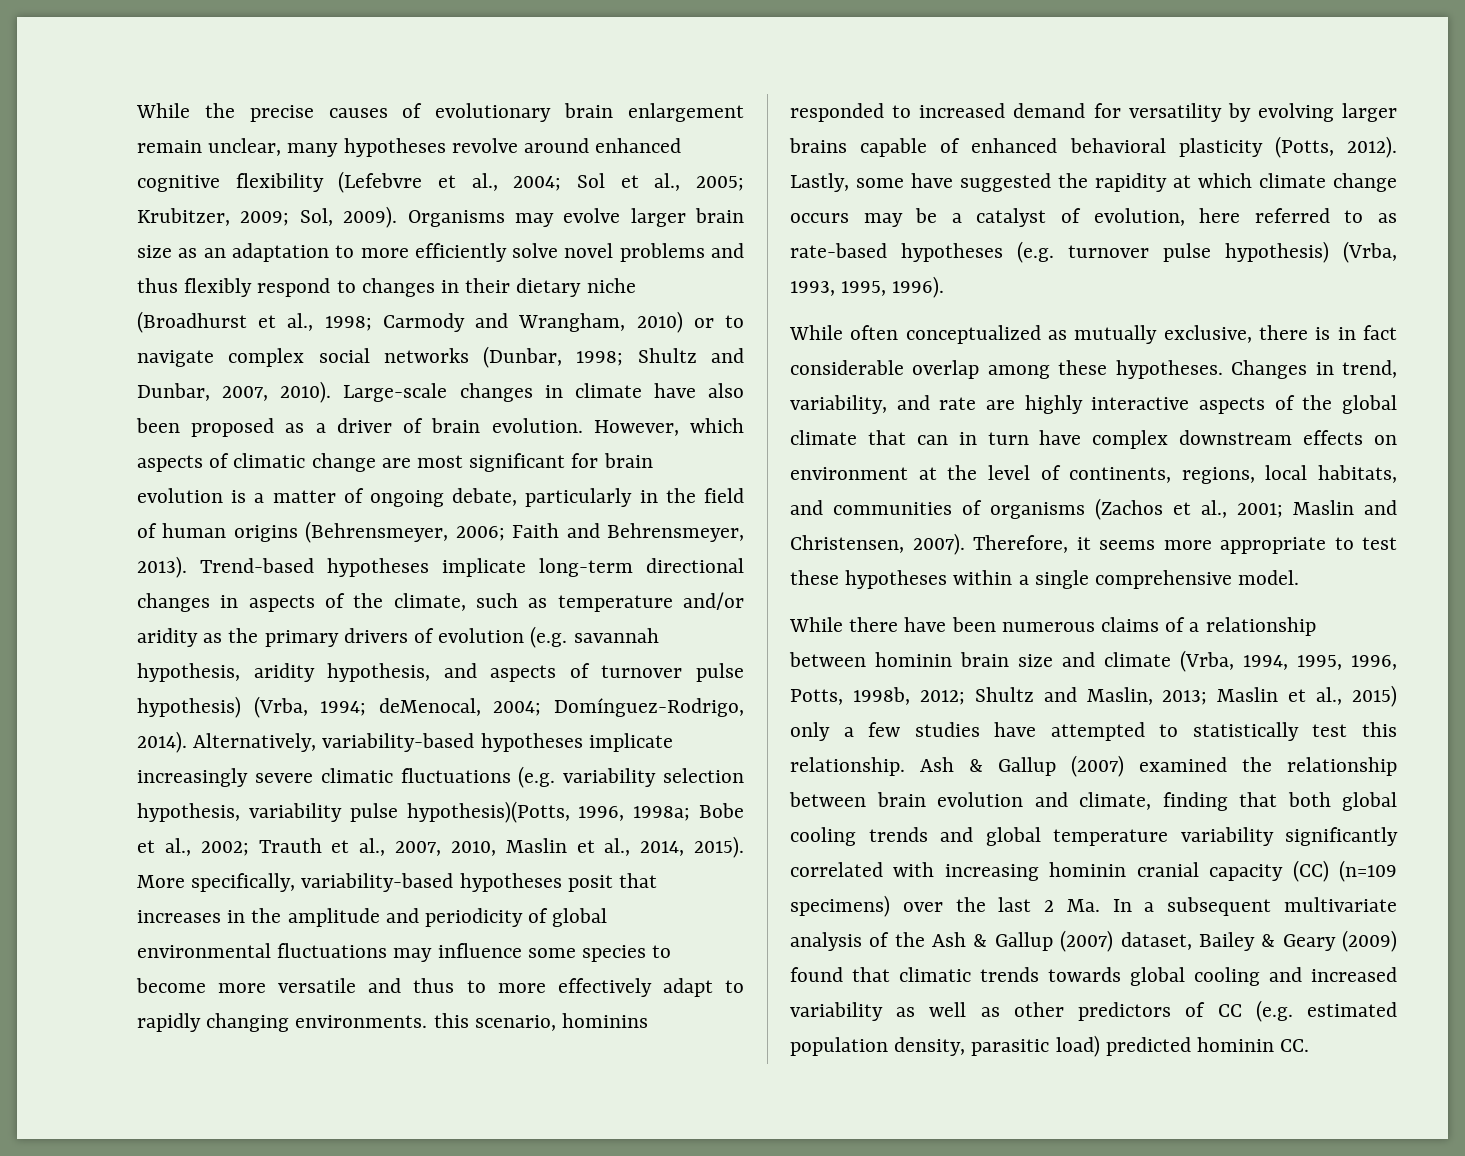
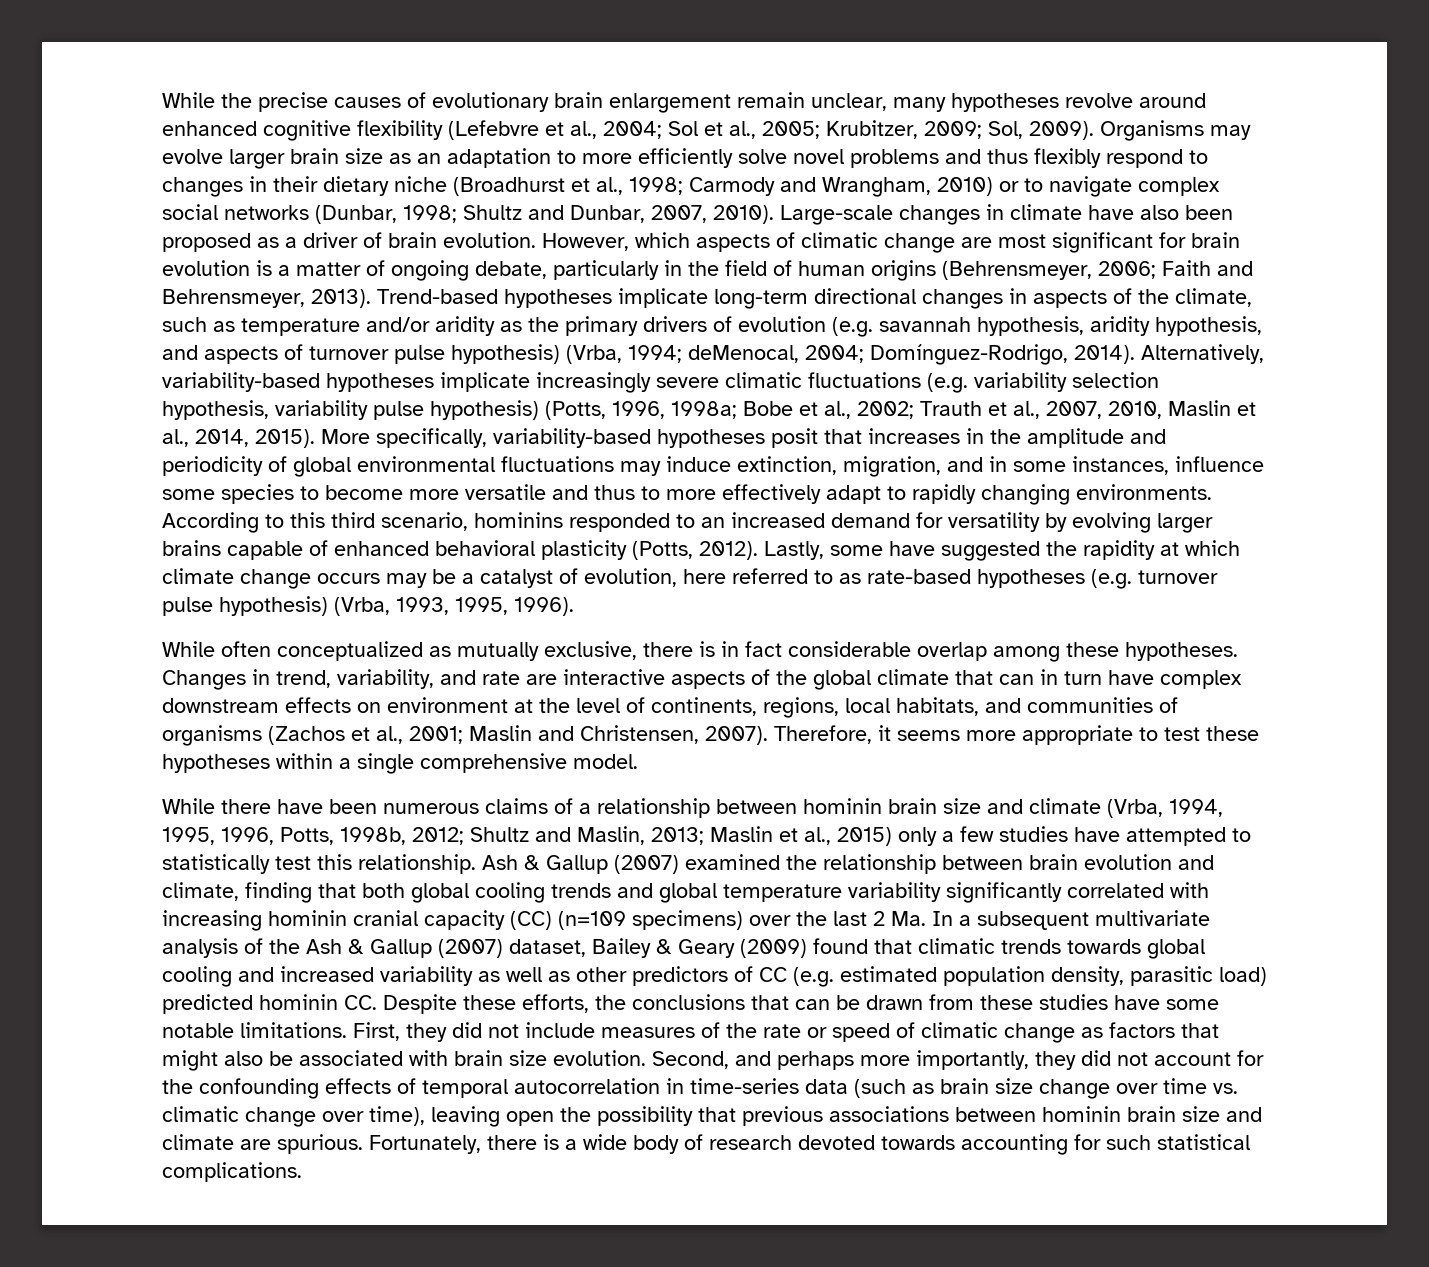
[406,801,570,823] hypothesis)(Potts, -> [430,400,606,420] hypothesis) (Potts,
(433, 955) none -> [666,456,1169,477] induce extinction, migration, and in some instances,
[433,1013,469,1028] this -> [162,512,375,533] According to this third
(912, 111) none -> [701,517,725,528] an
[1024,395,1083,414] highly -> (557, 679) none
(1310, 1045) none -> [383,994,1219,1014] [162,1022,1219,1043] [162,1050,1264,1071] [162,1078,1238,1099] [162,1106,1262,1127] [162,1134,1250,1155] [162,1162,302,1182] Despite these efforts, the conclusions that can be drawn from these studies have some notable limitations. First, they did not include measures of the rate or speed of climatic change as factors that might also be associated with brain size evolution. Second, and perhaps more importantly, they did not account for the confounding effects of temporal autocorrelation in time-series data (such as brain size change over time vs. climatic change over time), leaving open the possibility that previous associations between hominin brain size and climate are spurious. Fortunately, there is a wide body of research devoted towards accounting for such statistical complications.

